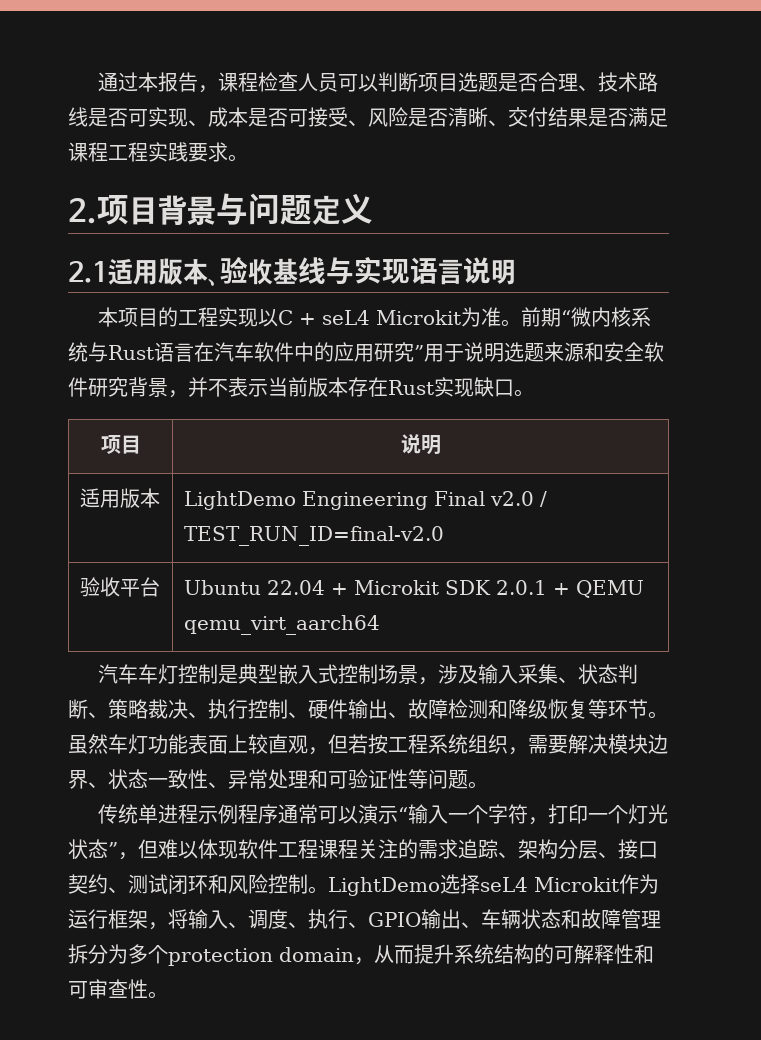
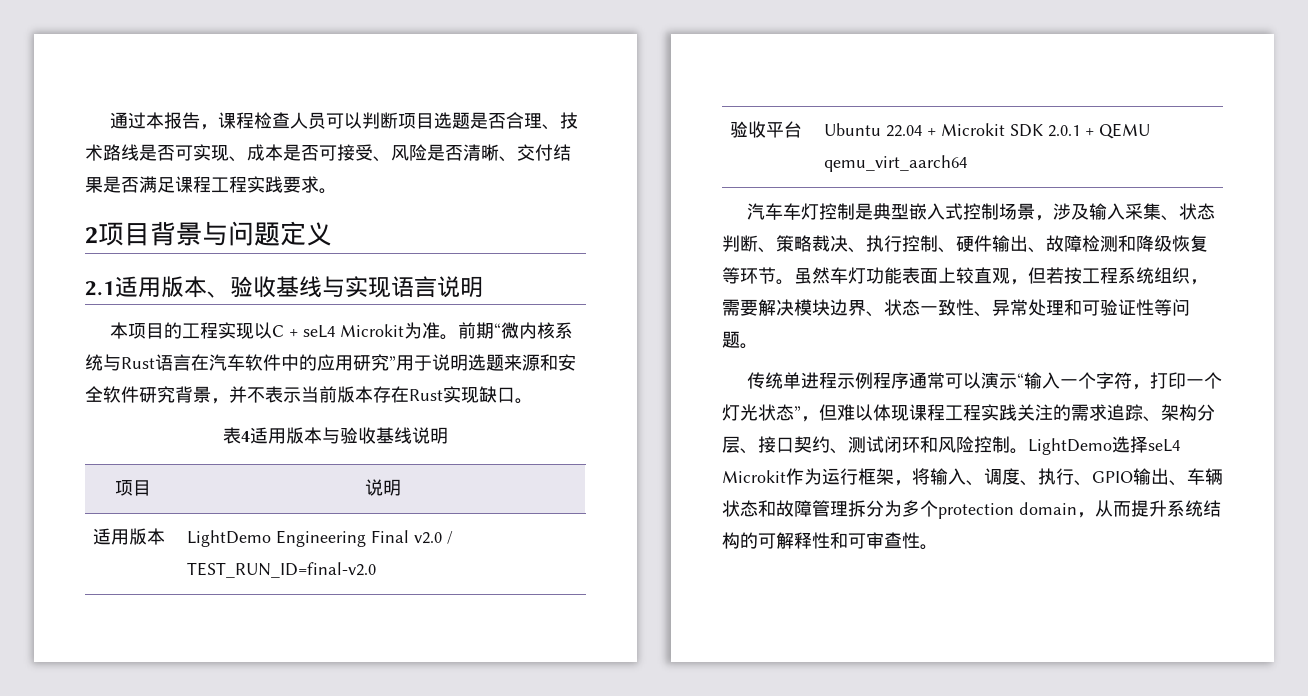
[68,198,97,224] 2. -> [85,227,98,244] 2
(534, 393) none -> [223,427,448,444] // 表4适用版本与验收基线说明
[238,839,358,859] 软件工程课程 -> [909,404,1017,421] 课程工程实践

